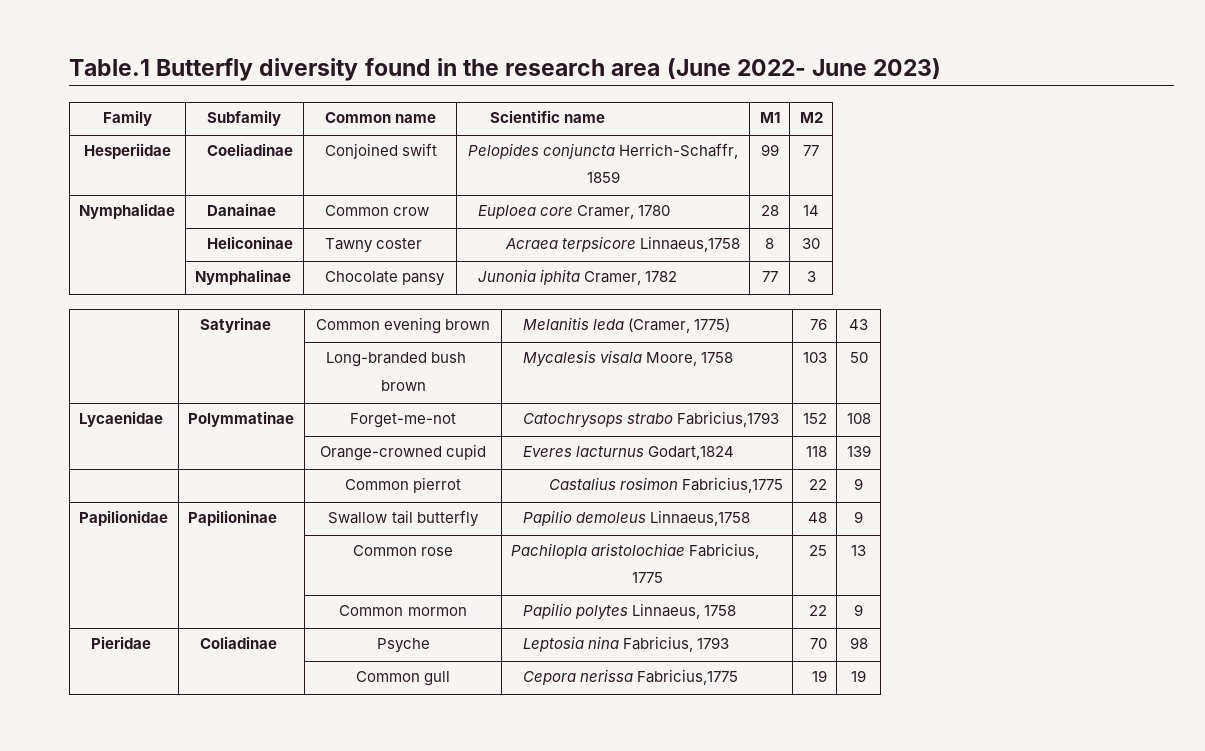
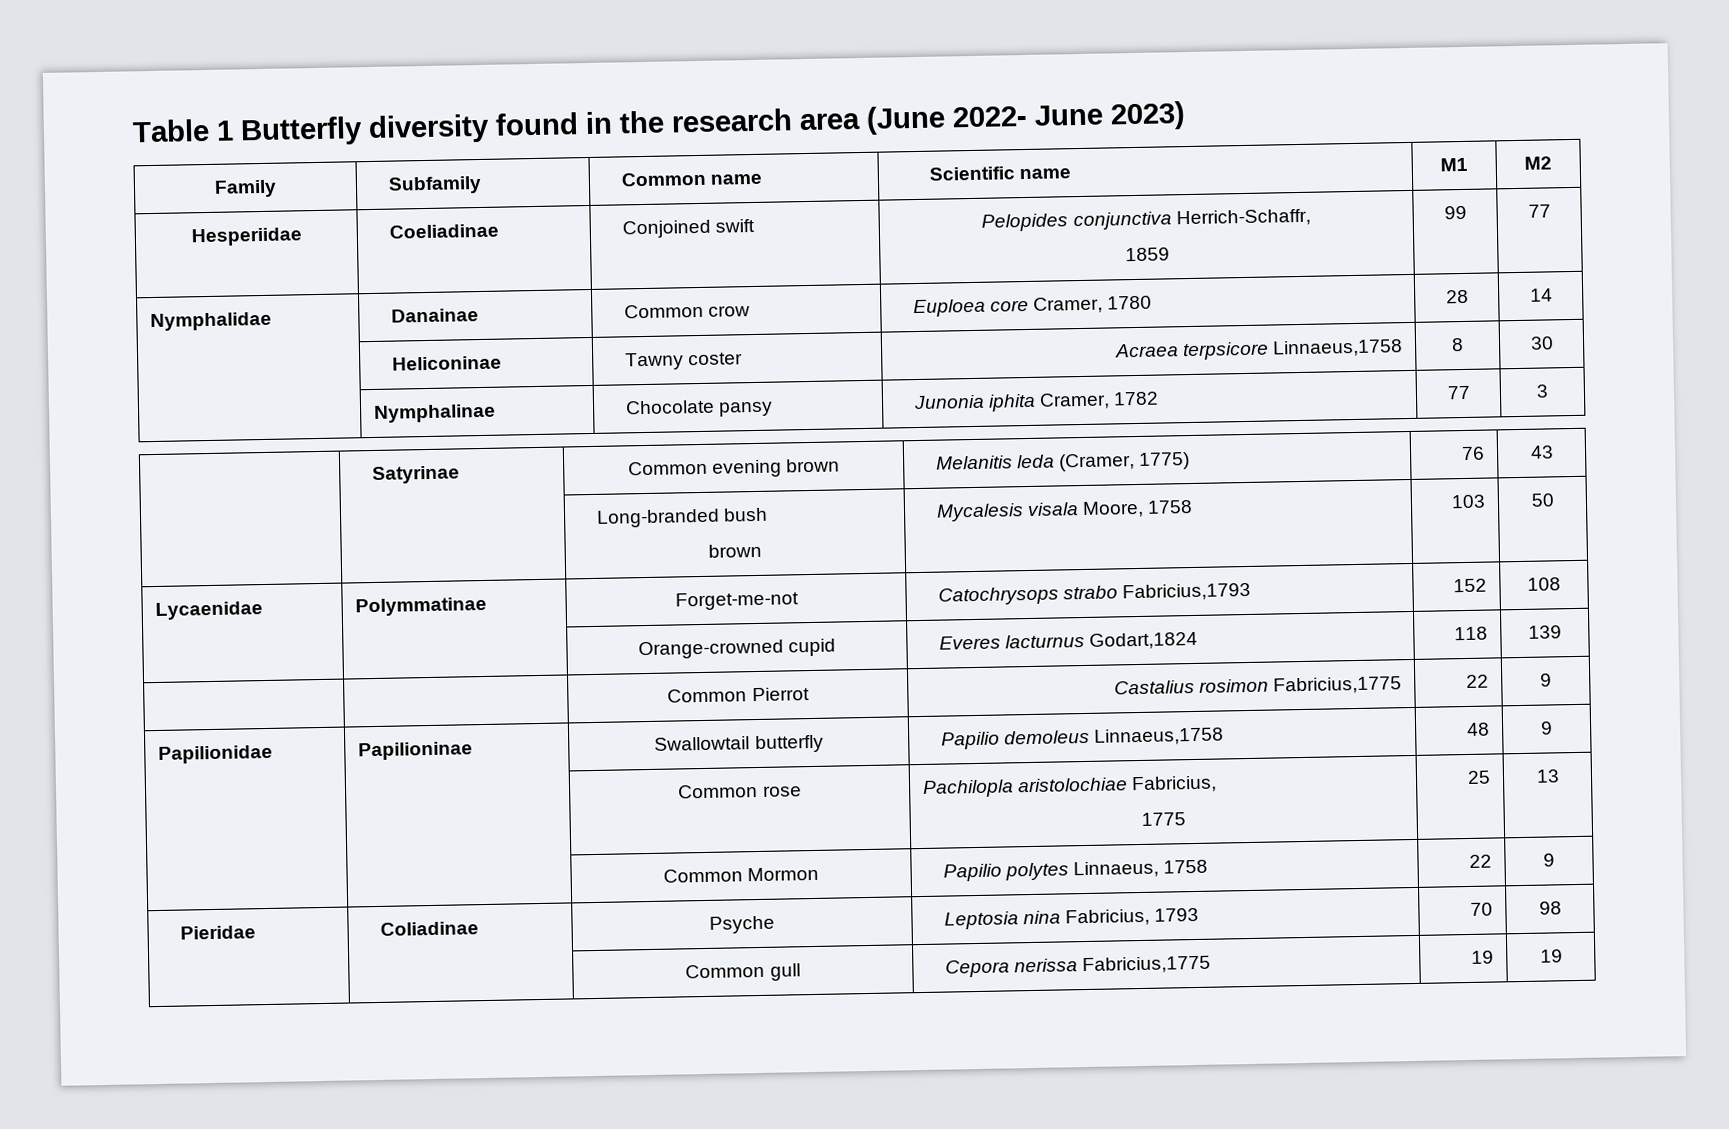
[69,59,150,76] Table.1 -> [132,118,234,143] Table 1
[543,143,615,159] conjuncta -> [1072,211,1172,231] conjunctiva
[413,477,462,493] pierrot -> [751,687,810,702] Pierrot
[328,510,413,524] Swallow tail -> [654,736,751,751] Swallowtail
[407,607,467,616] mormon -> [747,866,820,882] Mormon

